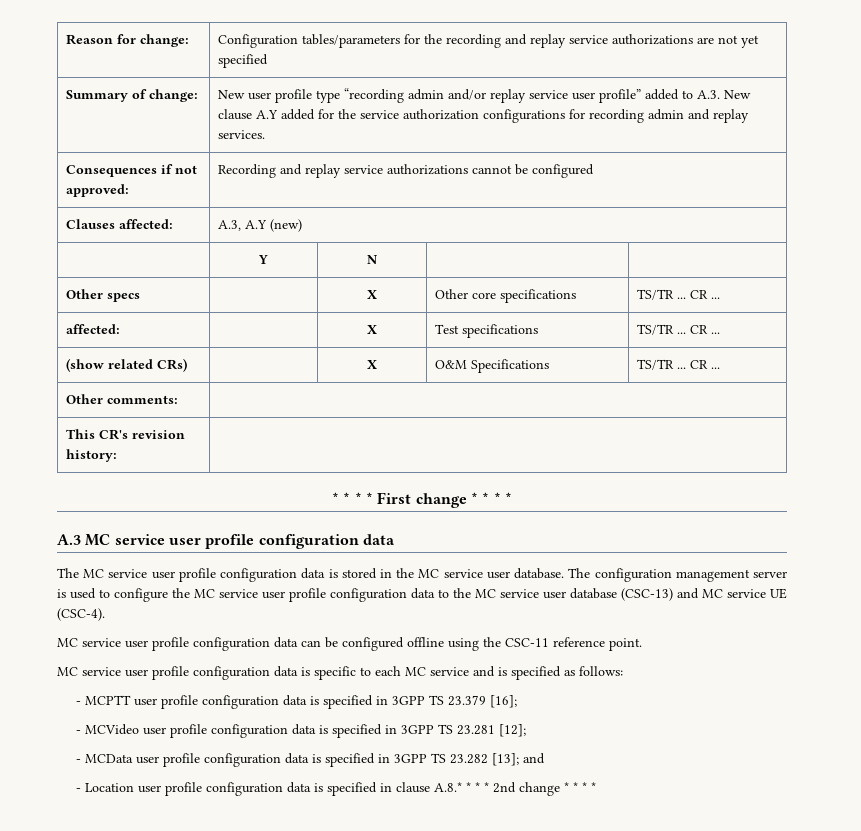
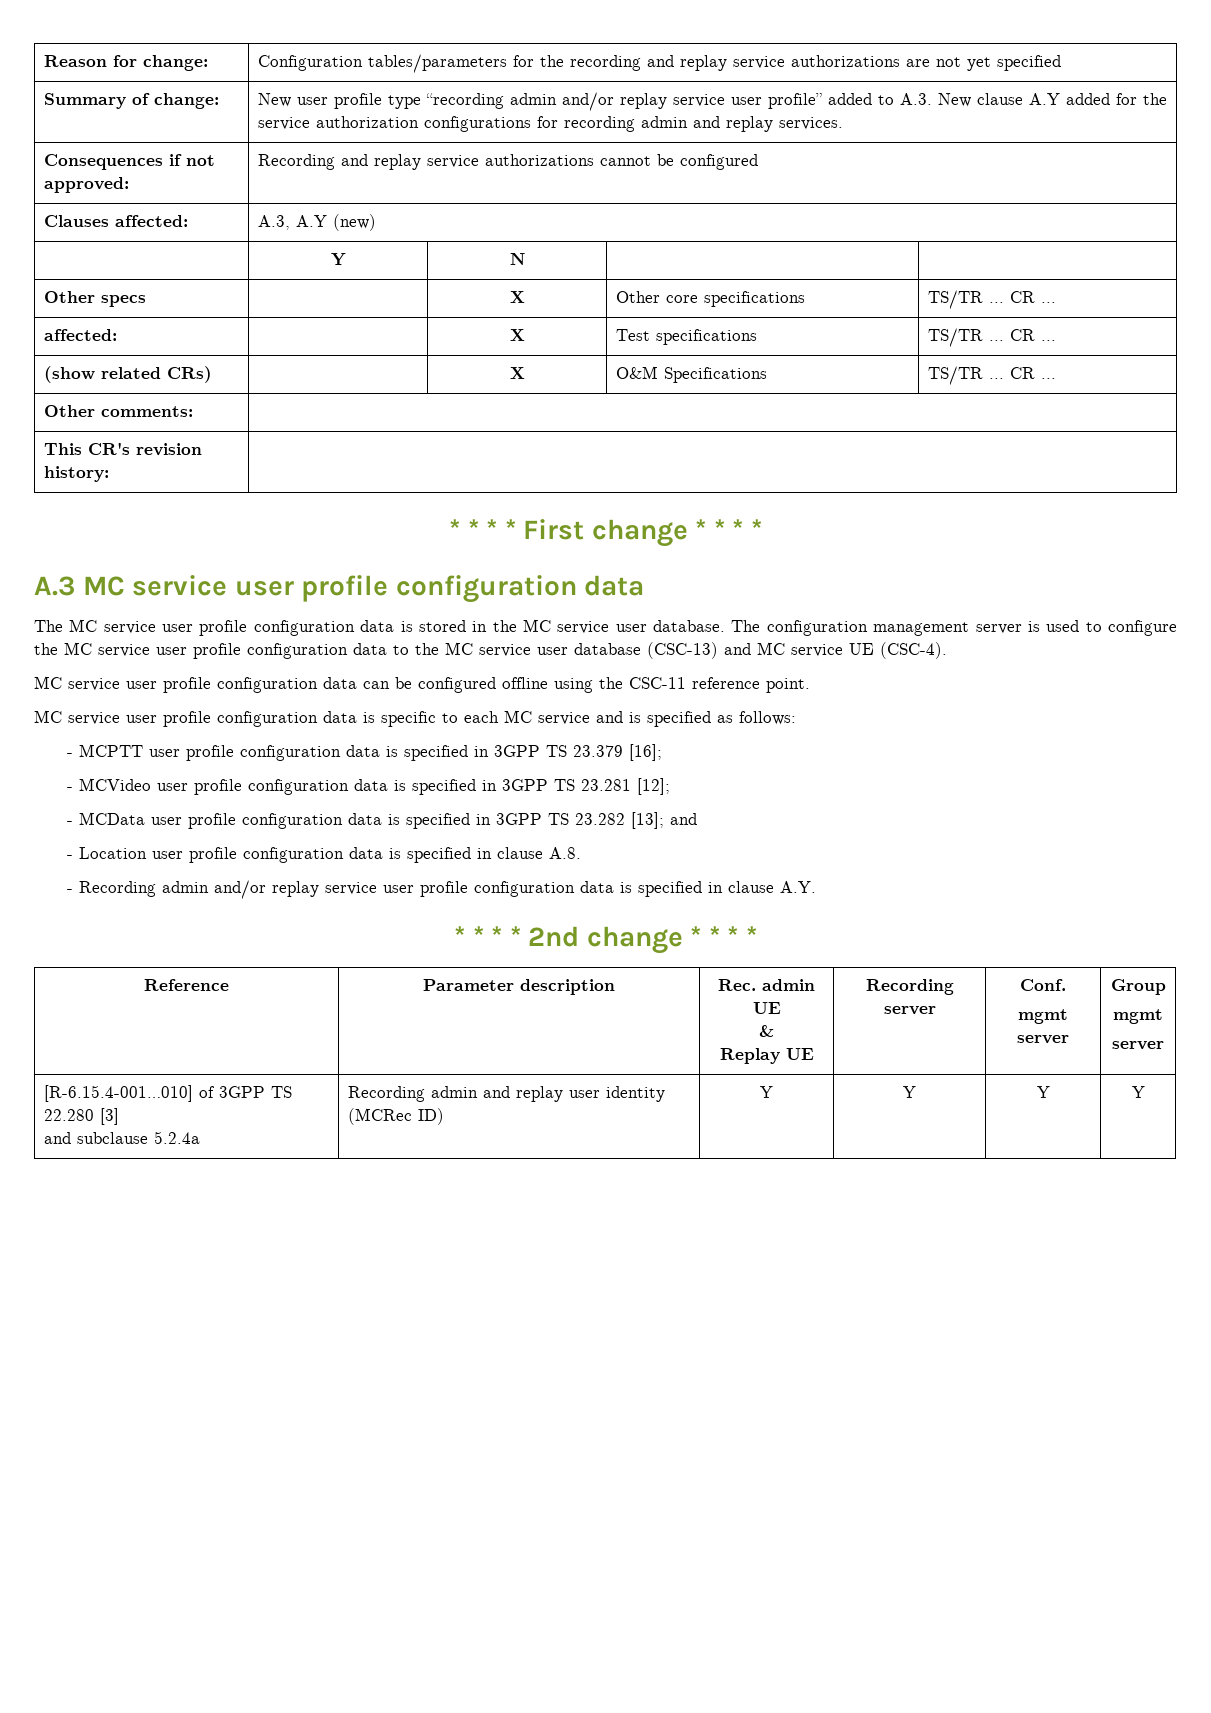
[433,782,462,792] A.8.* -> [548,847,581,859] [66,880,816,899] [453,926,465,946] A.8. // - Recording admin and/or replay service user profile configuration data is specified in clause A.Y. // *
(596, 787) none -> [144,979,229,991] [423,979,615,995] [718,979,815,991] [752,1002,781,1014] [759,1025,774,1037] [719,1048,814,1064] [865,979,954,995] [883,1006,936,1015] [1020,979,1066,991] [1018,1009,1068,1024] [1017,1035,1069,1044] [1110,979,1166,995] [1113,1009,1163,1024] [1112,1041,1164,1050] [43,1085,292,1102] [43,1108,119,1125] [43,1131,200,1144] [347,1086,665,1102] [347,1108,444,1125] [760,1086,773,1098] [903,1086,916,1098] [1036,1086,1050,1098] [1131,1086,1145,1098] // Reference | Parameter description | Rec. admin UE // & // Replay UE | Recording server | Conf. // mgmt server | Group // mgmt // server // [R-6.15.4-001…010] of 3GPP TS 22.280 [3] // and subclause 5.2.4a | Recording admin and replay user identity (MCRec ID) | Y | Y | Y | Y

